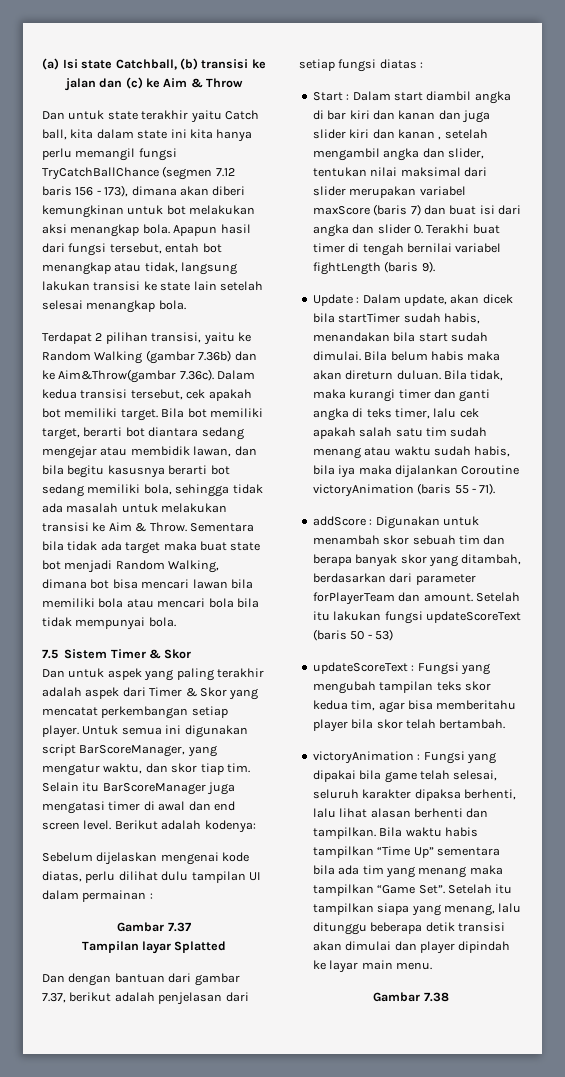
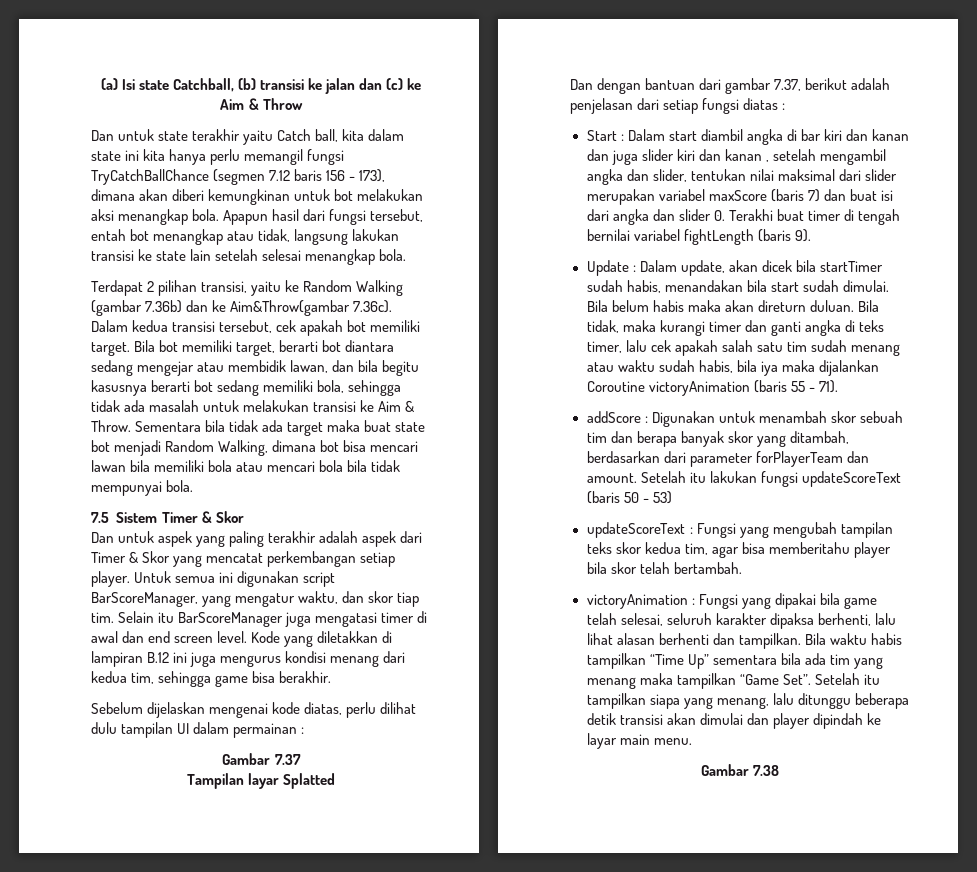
[114,820,256,833] Berikut adalah kodenya: -> [251,631,393,647] [91,651,406,667] [91,671,332,687] Kode yang diletakkan di lampiran B.12 ini juga mengurus kondisi menang dari kedua tim, sehingga game bisa berakhir.

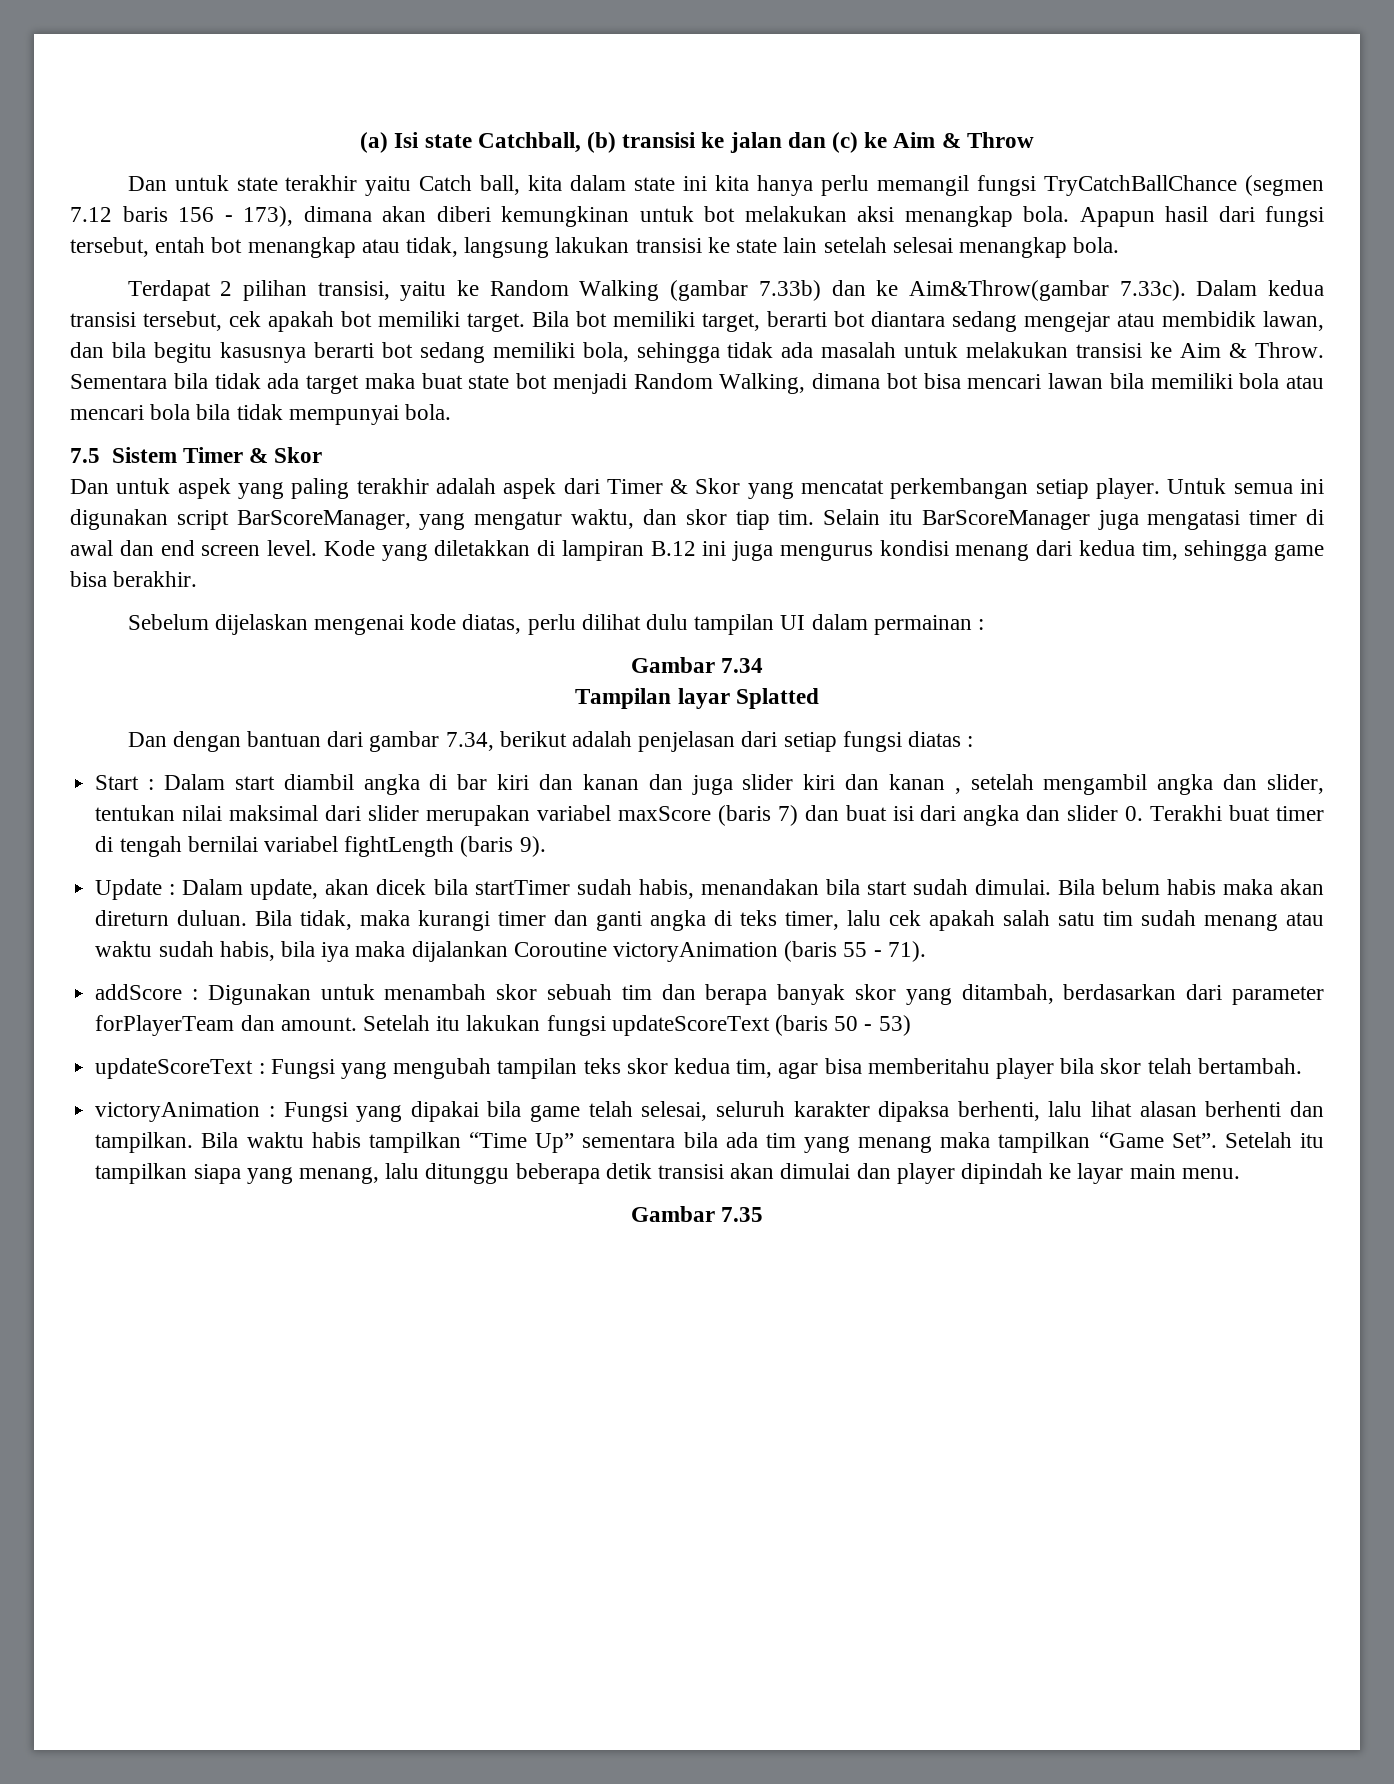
[145,300,183,313] 7.36b) -> [758,280,821,301] 7.33b)
[353,300,393,313] 7.36c). -> [1119,280,1186,301] 7.33c).
[274,754,301,765] 7.37 -> [721,658,764,673] 7.34
[774,79,802,91] 7.37, -> [445,732,494,751] 7.34,
[753,765,780,776] 7.38 -> [721,1207,764,1222] 7.35

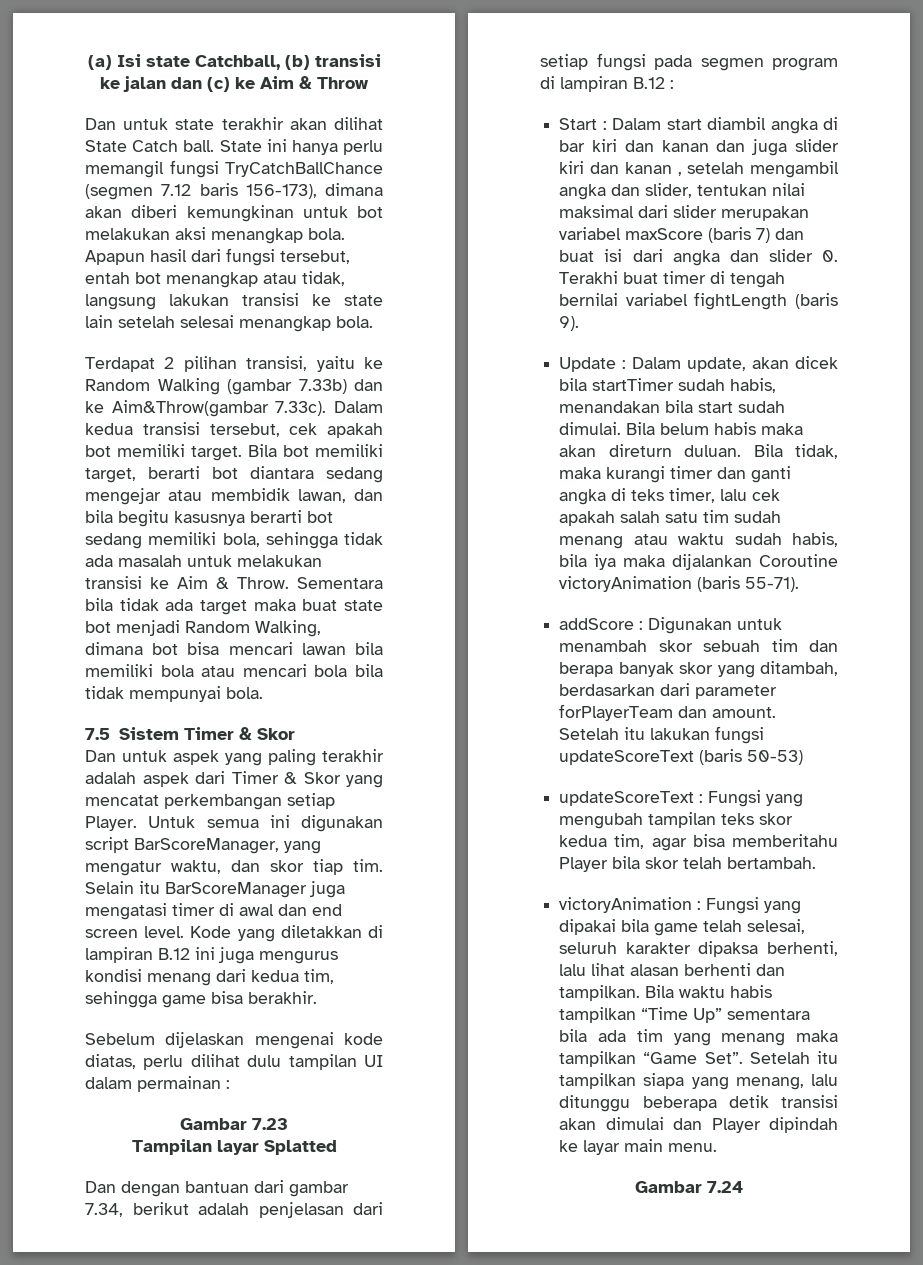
[365,175,750,196] yaitu Catch ball, kita dalam state ini kita -> [289,117,383,130] [85,139,287,152] akan dilihat State Catch ball. State ini
[178,206,293,227] 156 - 173), -> [245,184,317,199] 156-173),
[1096,478,1161,499] player. -> [85,816,137,831] Player.
[721,658,764,673] 7.34 -> [252,1118,288,1130] 7.23
[908,731,962,747] diatas -> [654,55,838,71] [540,76,665,92] pada segmen program di lampiran B.12
[843,941,926,962] 55 - 71). -> [745,577,800,592] 55-71).
[834,1015,911,1036] 50 - 53) -> [747,750,804,765] 50-53)
[996,1058,1055,1079] player -> [559,857,609,872] Player
[896,1163,955,1184] player -> [711,1118,761,1133] Player
[721,1207,764,1222] 7.35 -> [707,1181,743,1193] 7.24

